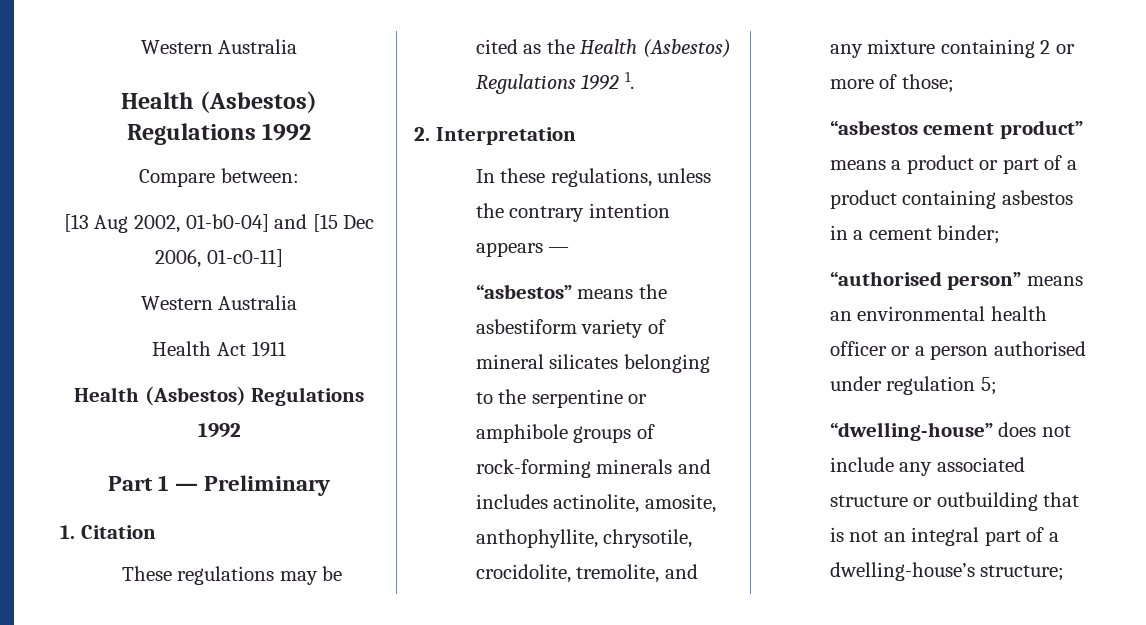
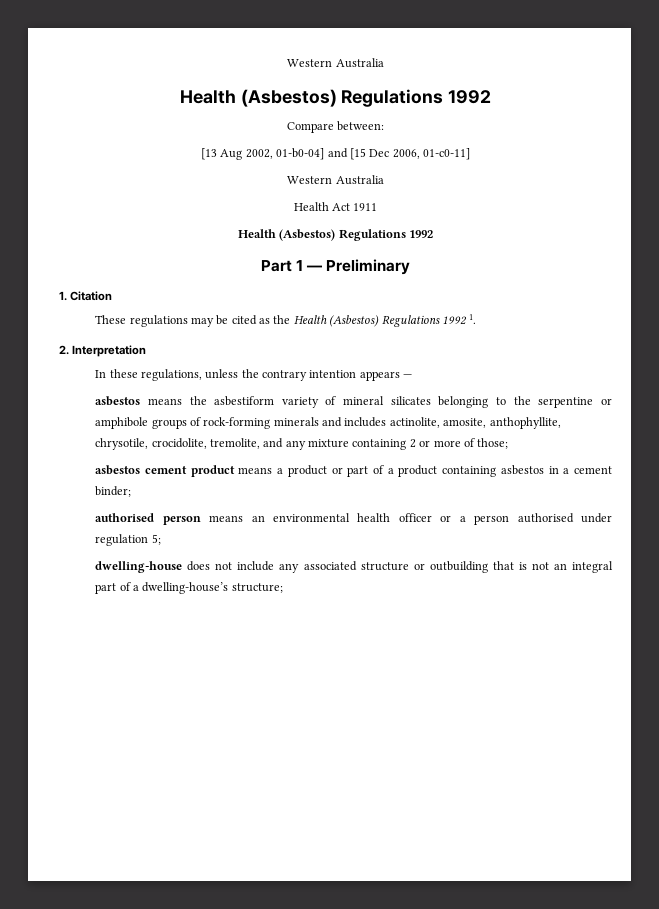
[475,284,572,299] “asbestos” -> [95,396,141,406] asbestos
[829,120,1083,139] “asbestos cement product” -> [95,465,235,477] asbestos cement product
[829,271,1022,290] “authorised person” -> [95,513,201,525] authorised person
[829,422,993,441] “dwelling-house” -> [95,561,183,573] dwelling-house

